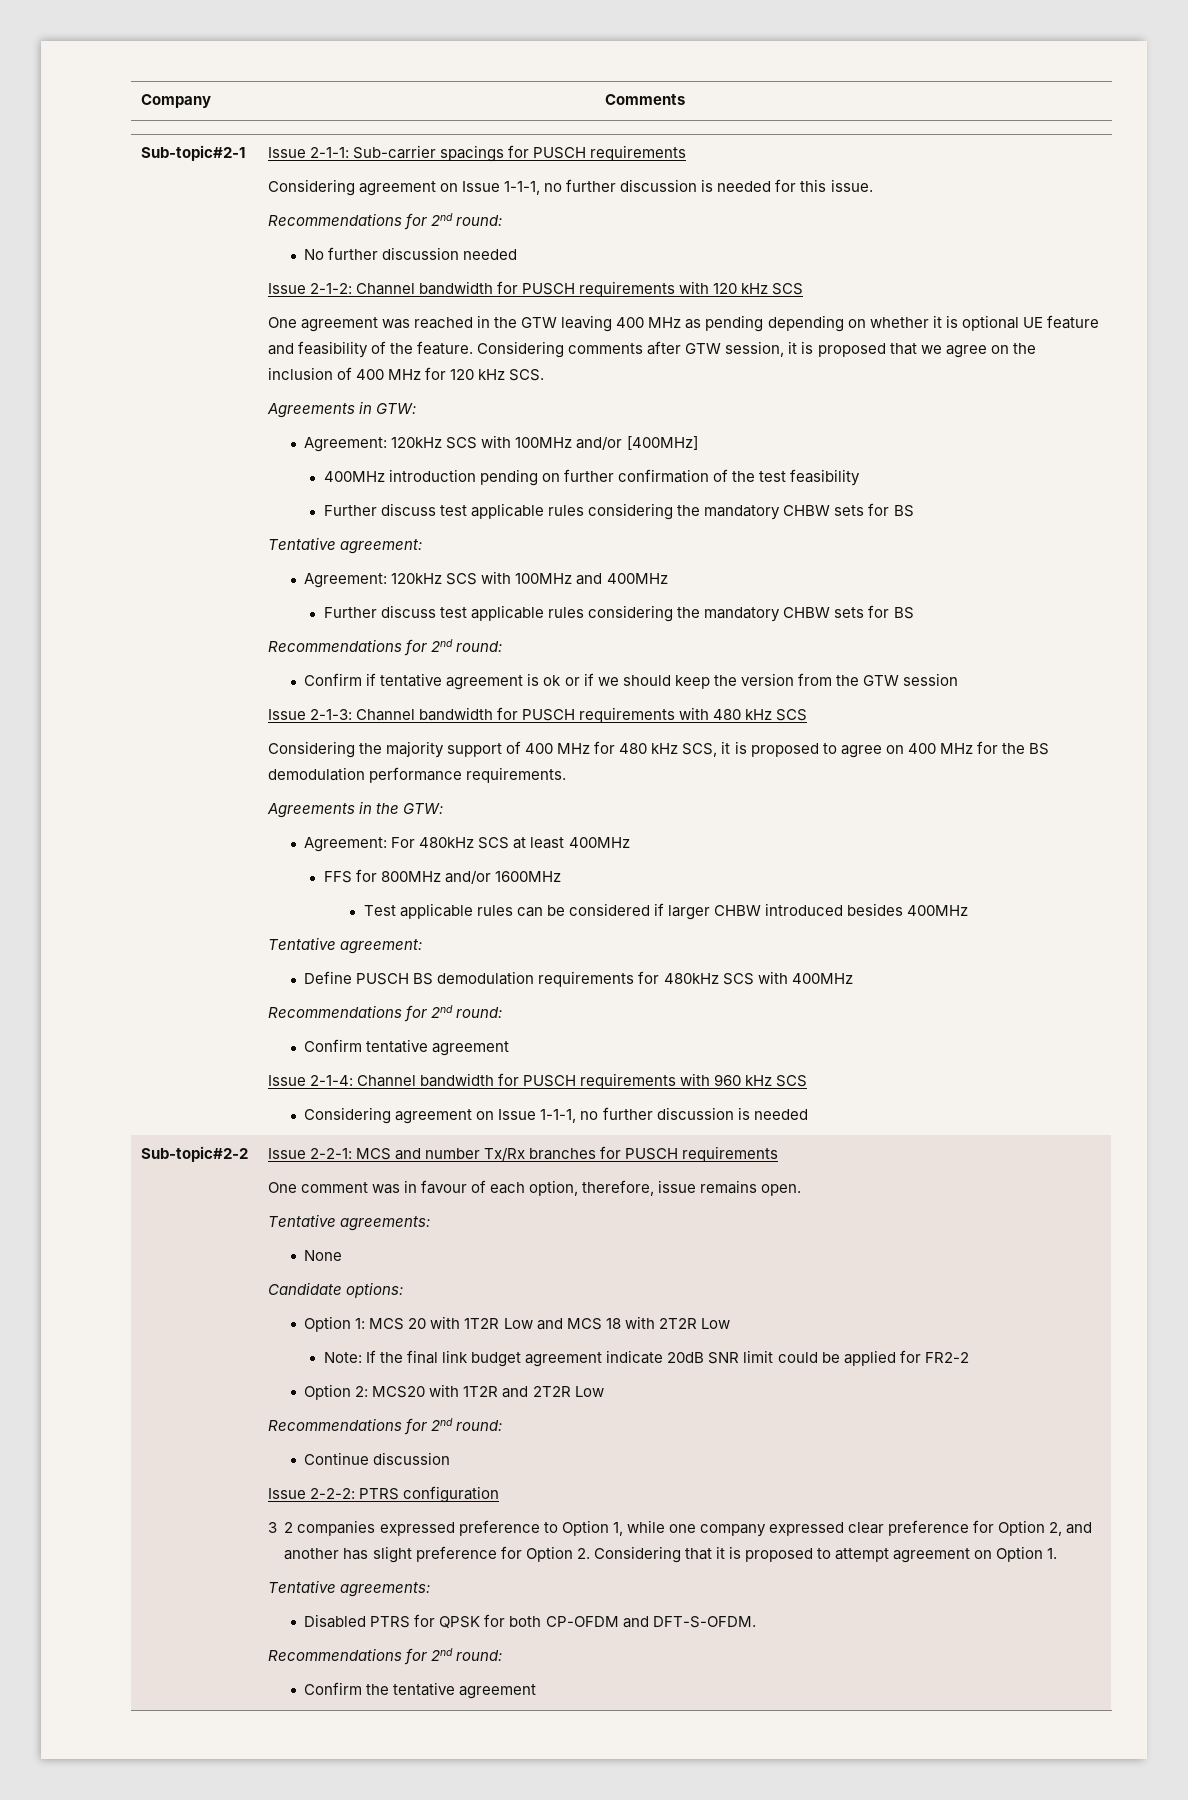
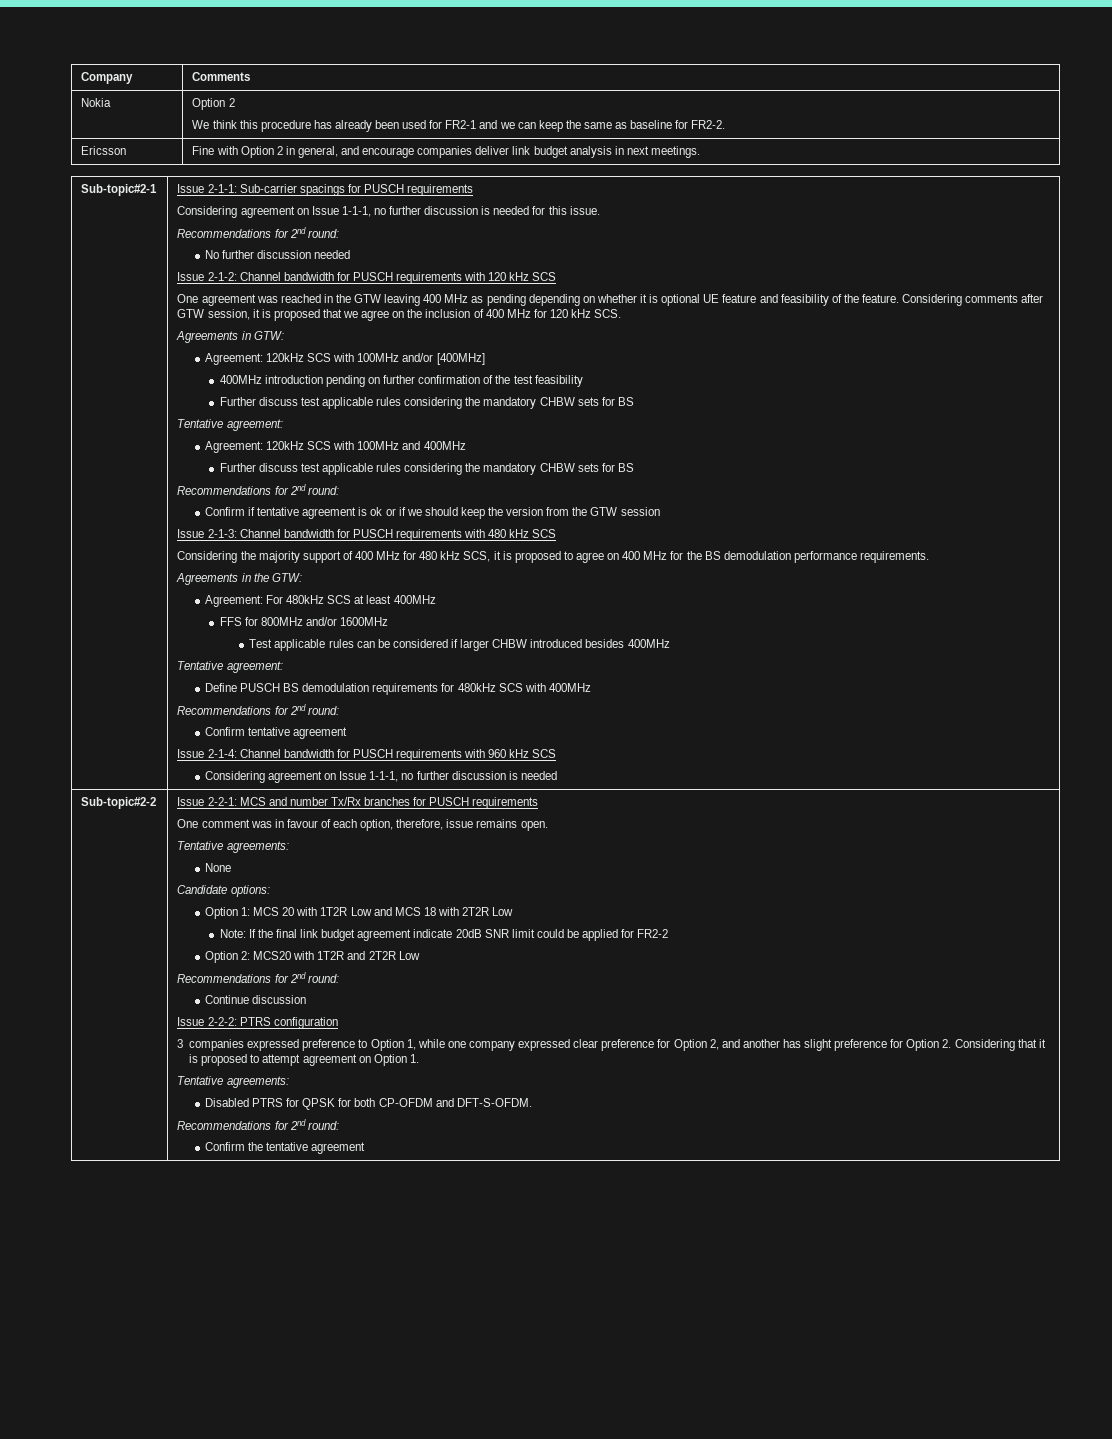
(685, 99) none -> [81,98,112,107] [192,98,235,110] [192,120,726,132] [81,146,127,155] [192,146,700,158] // Nokia | Option 2 // We think this procedure has already been used for FR2-1 and we can keep the same as baseline for FR2-2. // Ericsson | Fine with Option 2 in general, and encourage companies deliver link budget analysis in next meetings.
[284,1522,294,1533] 2 -> (184, 1043) none

